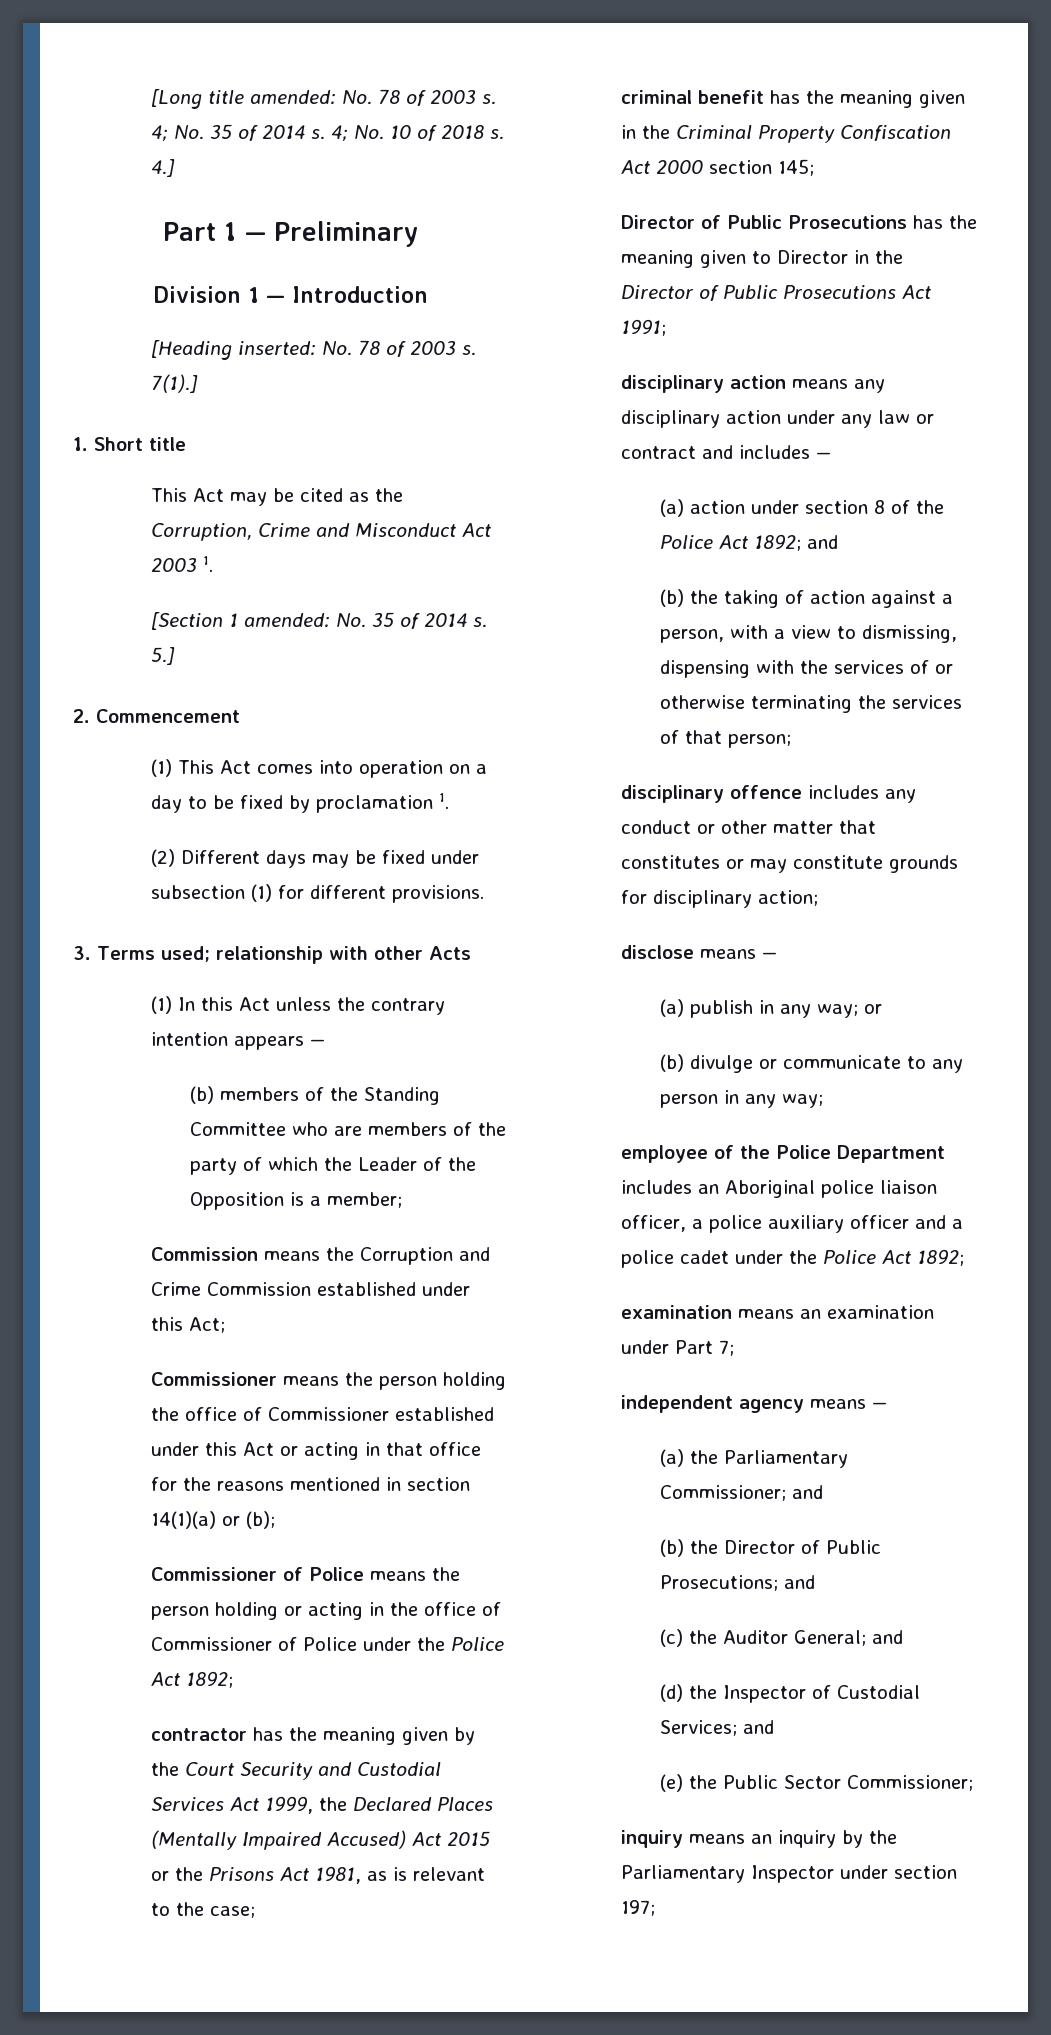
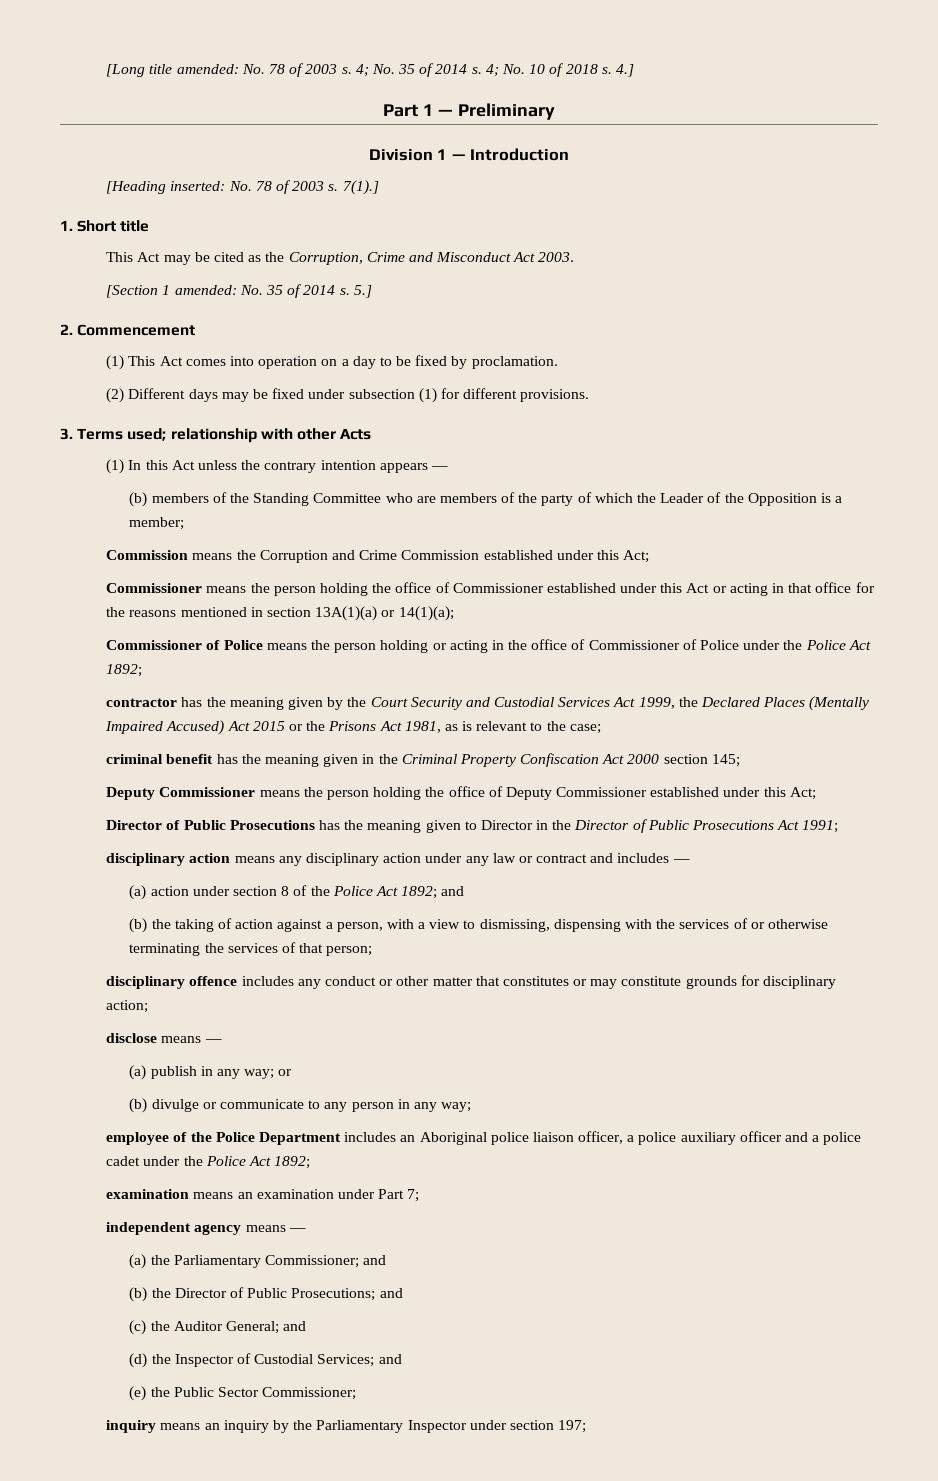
[151,556,214,572] 2003 1. -> [538,252,575,262] 2003.
[316,793,450,813] proclamation 1. -> [471,356,558,369] proclamation.
[151,1511,276,1529] 14(1)(a) or (b); -> [315,606,454,621] 13A(1)(a) or 14(1)(a);
(815, 167) none -> [106,786,816,800] // Deputy Commissioner means the person holding the office of Deputy Commissioner established under this Act;

